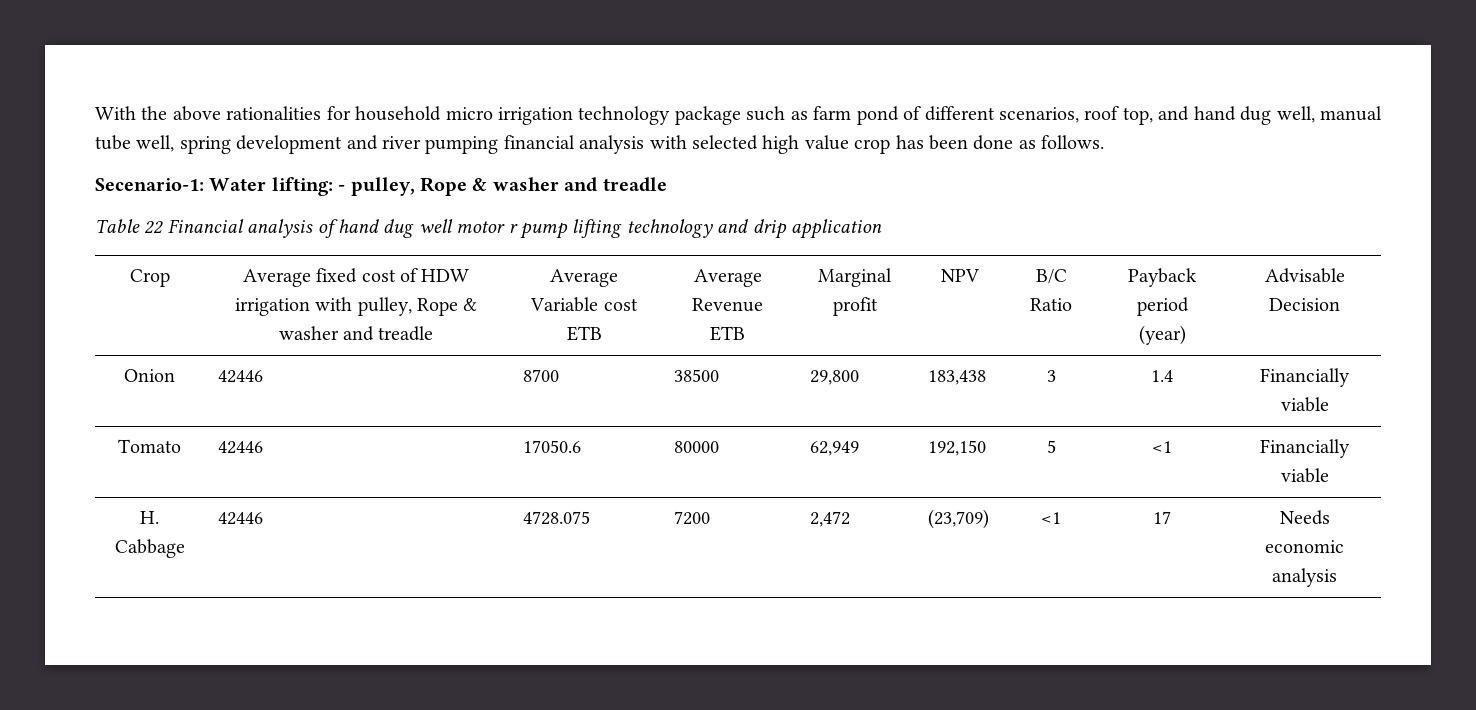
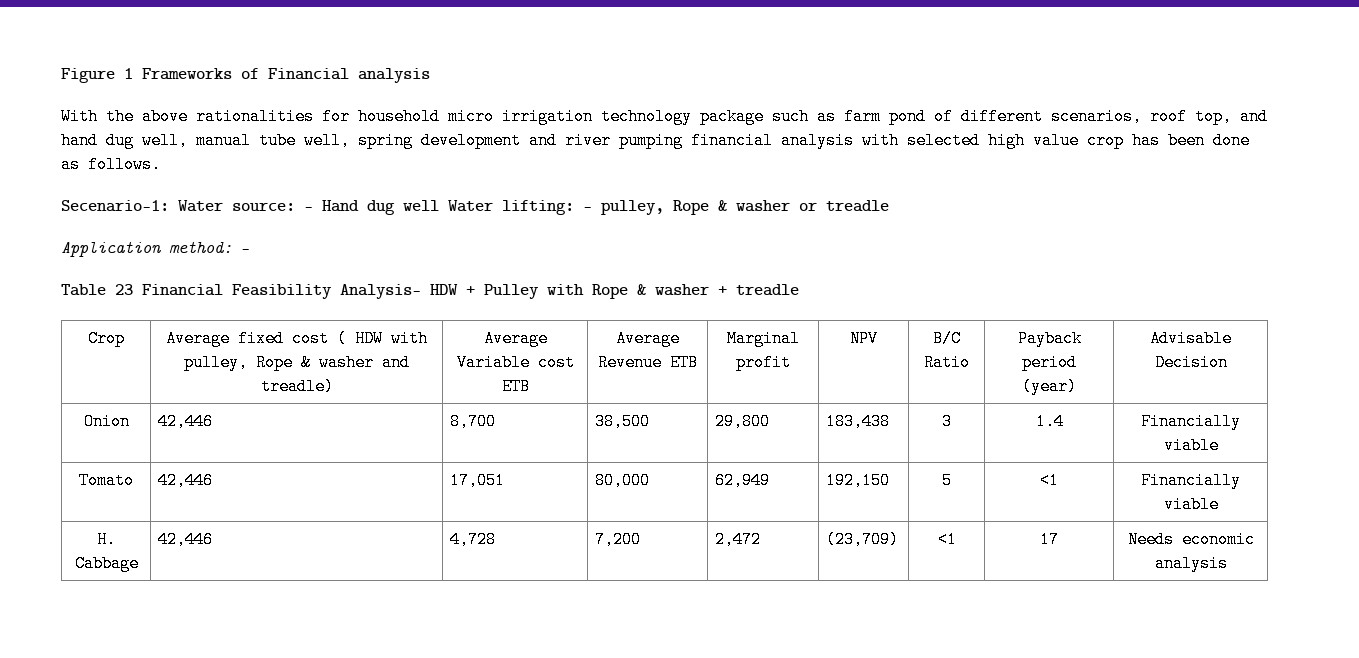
(95, 113) none -> [61,68,430,83] Figure 1 Frameworks of Financial analysis //
(267, 184) none -> [232,200,493,215] source: - Hand dug well Water
[564,177,667,192] [95,219,882,239] and treadle // Table 22 Financial analysis of hand dug well motor r pump lifting technology and drip application -> [799,200,889,212] [61,241,250,257] [61,284,799,299] or treadle // Application method: - // Table 23 Financial Feasibility Analysis- HDW + Pulley with Rope & washer + treadle
[399,268,470,282] [234,298,310,316] of HDW irrigation -> [337,330,383,347] ( HDW
[378,326,434,341] treadle -> [260,378,334,395] treadle)
[218,370,264,383] [523,369,560,382] [674,369,720,382] 42446 | 8700 | 38500 -> [158,413,214,430] [450,413,497,430] [595,413,651,430] 42,446 | 8,700 | 38,500
[218,441,264,454] [523,440,582,453] [674,441,720,453] 42446 | 17050.6 | 80000 -> [158,472,214,489] [450,472,506,489] [595,472,651,489] 42,446 | 17,051 | 80,000
[218,512,264,525] [523,511,591,525] [674,511,711,525] 42446 | 4728.075 | 7200 -> [158,531,214,548] [450,531,497,548] [595,531,642,548] 42,446 | 4,728 | 7,200

